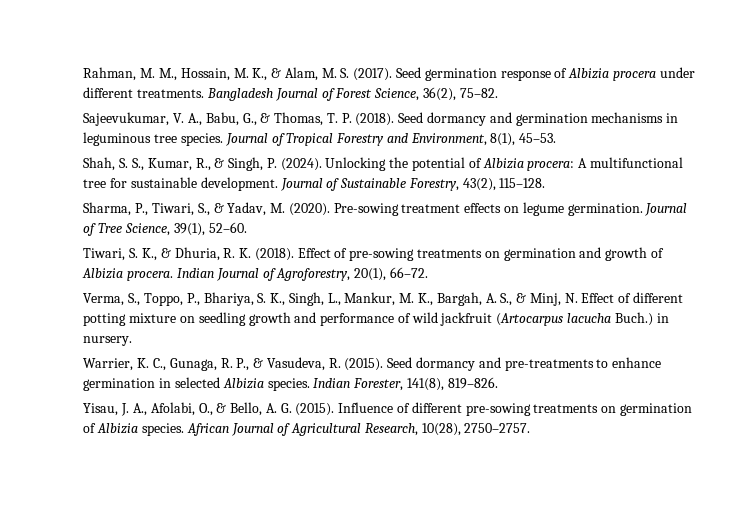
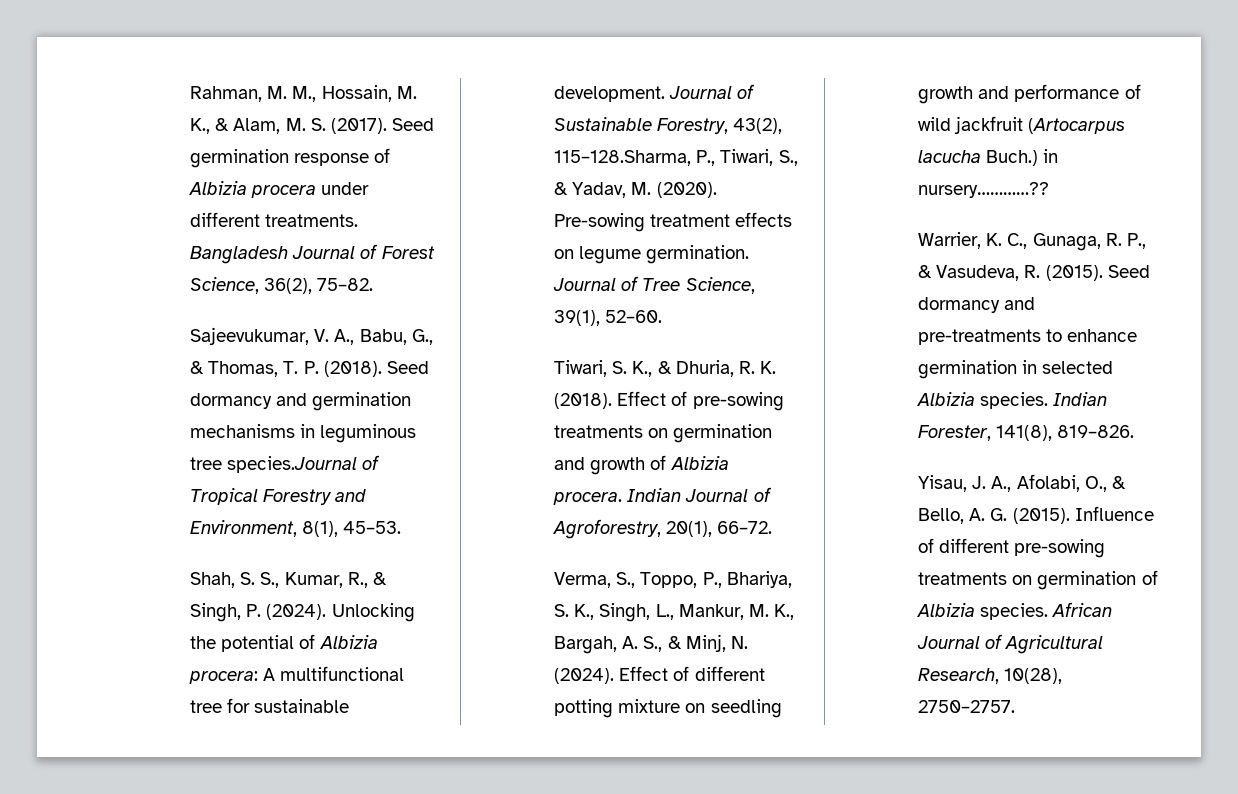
[180,133,268,146] species. Journal -> [227,456,358,473] species.Journal
[499,178,546,188] [83,202,132,216] 115–128. // Sharma, -> [554,150,692,166] 115–128.Sharma,
(578, 298) none -> [554,668,615,684] (2024).
[83,336,133,346] nursery. -> [918,182,1050,198] nursery…………??

